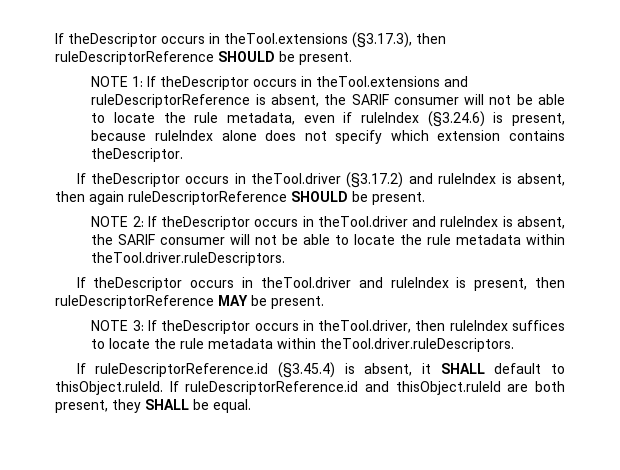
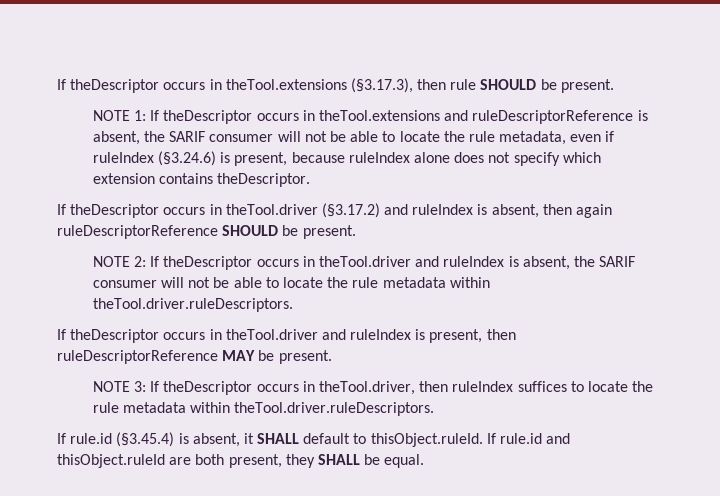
[55,51,214,65] ruleDescriptorReference -> [450,79,477,90] rule
[95,363,269,377] ruleDescriptorReference.id -> [70,433,113,444] rule.id
[185,381,359,395] ruleDescriptorReference.id -> [500,433,543,444] rule.id

